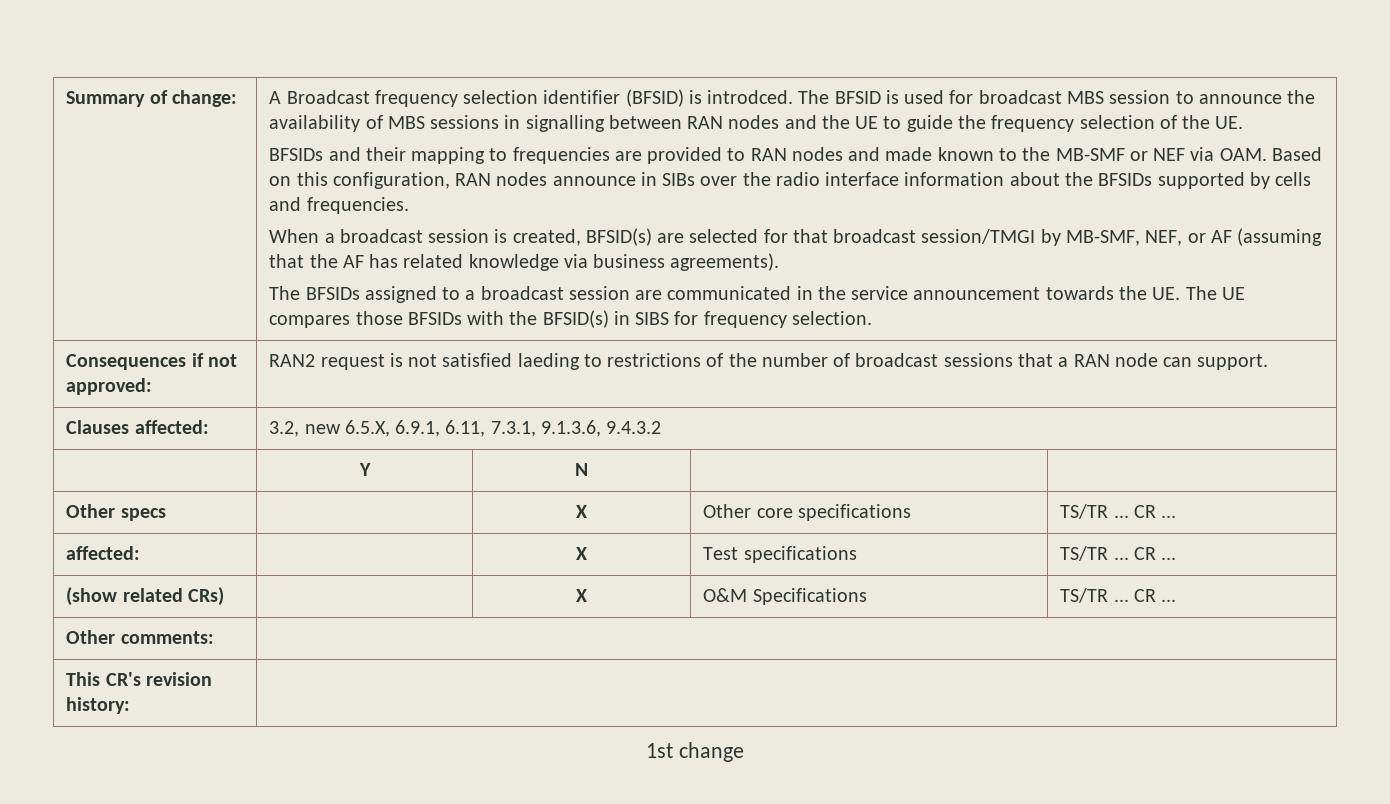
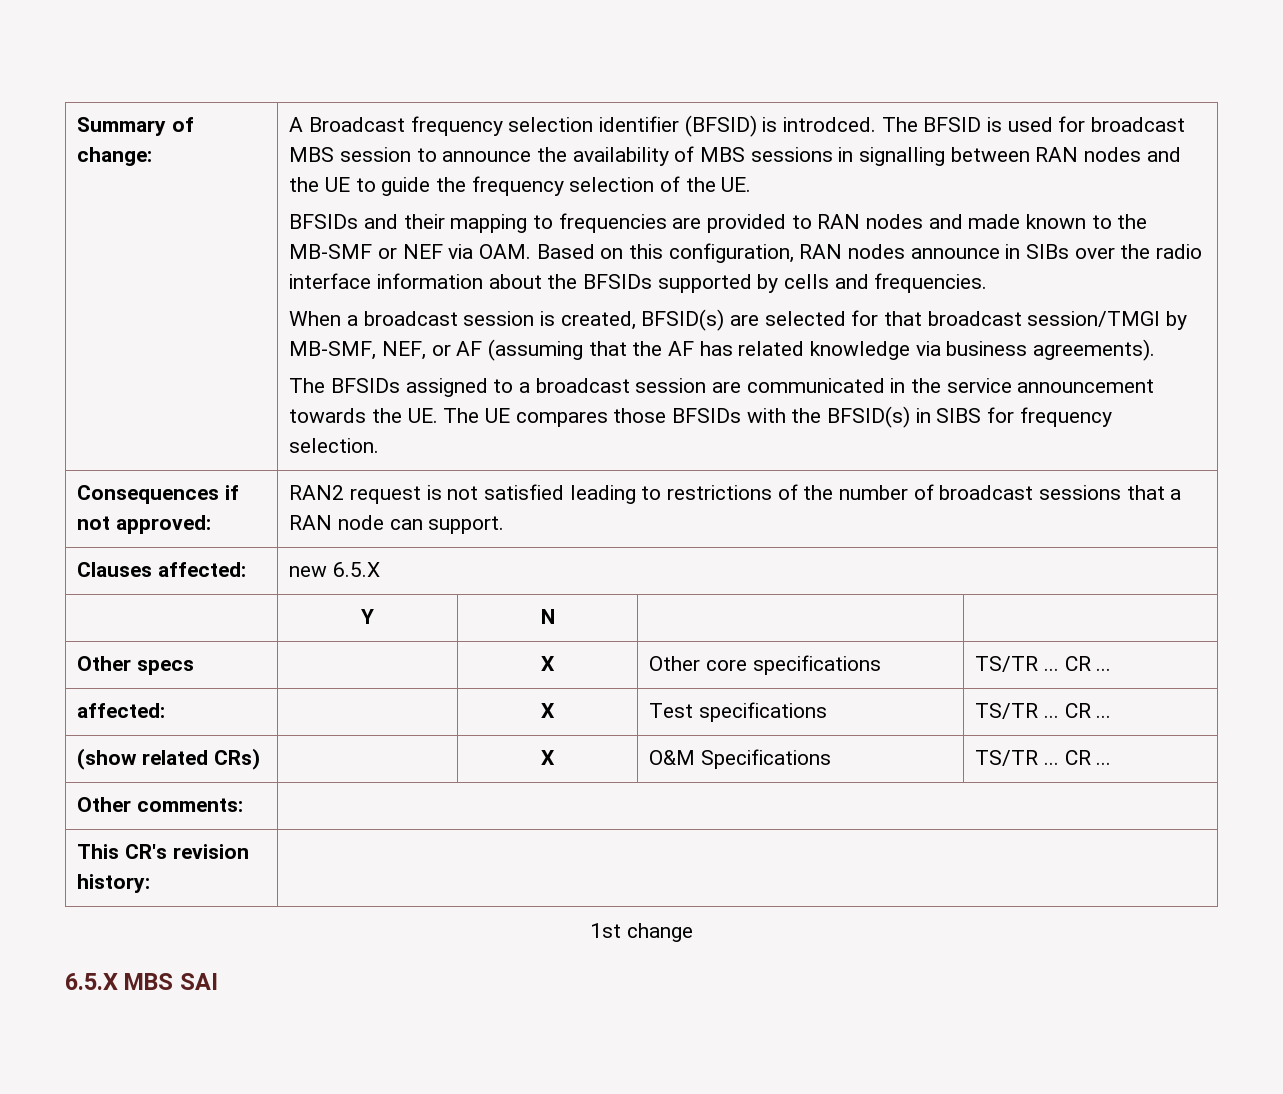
[517,353,580,370] laeding -> [569,485,636,504] leading
[269,420,662,437] 3.2, new 6.5.X, 6.9.1, 6.11, 7.3.1, 9.1.3.6, 9.4.3.2 -> [289,562,381,577] new 6.5.X
(744, 752) none -> [65,973,218,990] // 6.5.X MBS SAI

